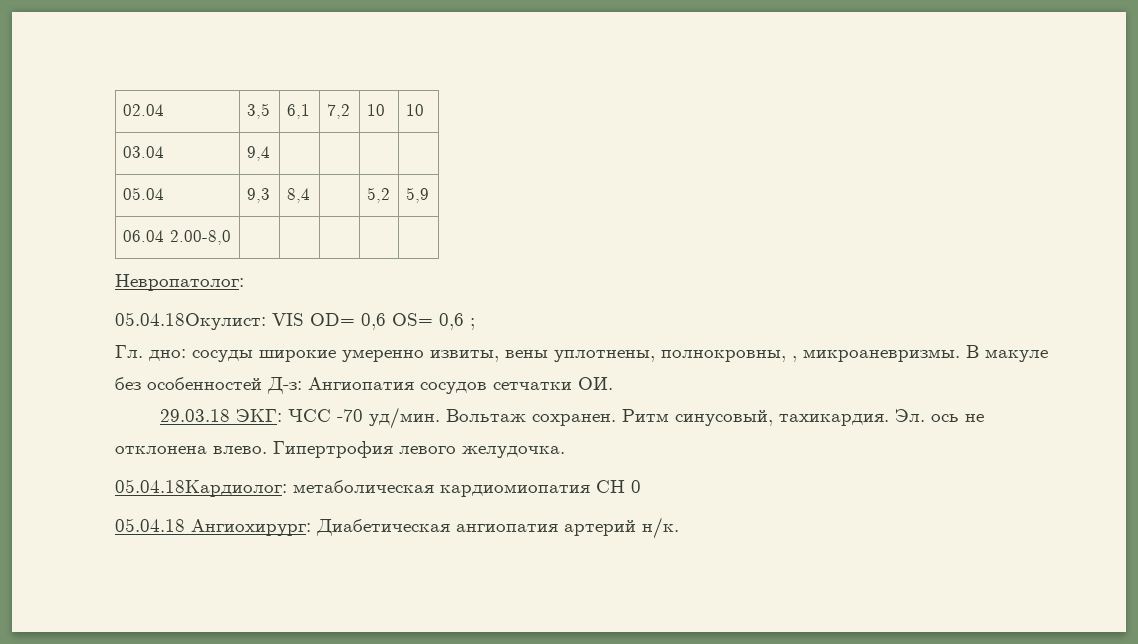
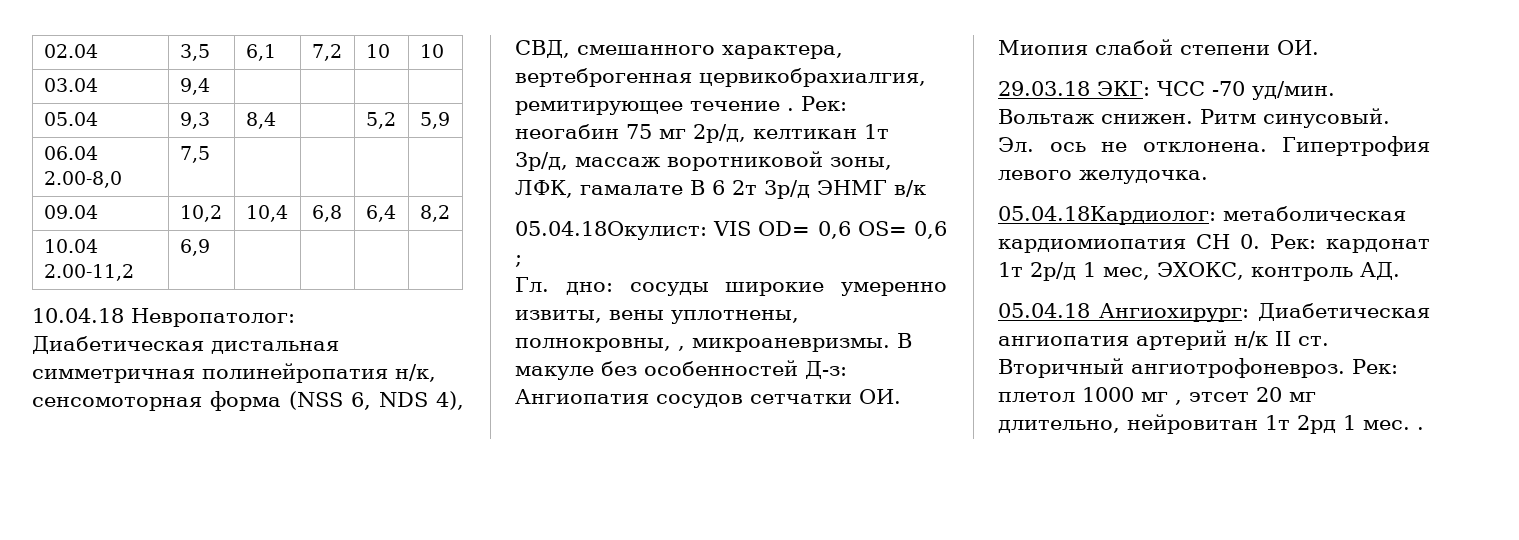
[115,274,244,291] | | | | // Невропатолог: -> [179,146,210,163] [43,205,98,219] [179,205,222,222] [245,205,288,222] [311,205,342,222] [365,205,396,222] [419,205,450,222] [43,239,98,253] [43,264,134,281] [179,239,210,256] [32,308,295,327] [32,336,339,354] [32,363,436,383] [32,391,464,411] [515,40,843,59] [515,68,926,87] [515,96,847,115] [515,124,889,143] [515,151,892,171] [515,180,926,199] 7,5 | | | | // 09.04 | 10,2 | 10,4 | 6,8 | 6,4 | 8,2 // 10.04 2.00-11,2 | 6,9 | | | | // 10.04.18 Невропатолог: Диабетическая дистальная симметричная полинейропатия н/к, сенсомоторная форма (NSS 6, NDS 4), СВД, смешанного характера, вертеброгенная цервикобрахиалгия, ремитирующее течение . Рек: неогабин 75 мг 2р/д, келтикан 1т 3р/д, массаж воротниковой зоны, ЛФК, гамалате В 6 2т 3р/д ЭНМГ в/к
(613, 383) none -> [998,39,1319,55] Миопия слабой степени ОИ.
[531,409,889,426] сохранен. Ритм синусовый, тахикардия. -> [1101,108,1390,128] снижен. Ритм синусовый.
[115,446,267,454] отклонена влево. -> [1142,142,1267,152] отклонена.
[631,480,641,493] 0 -> [1240,234,1430,253] [998,262,1400,281] 0. Рек: кардонат 1т 2р/д 1 мес, ЭХОКС, контроль АД.
[642,517,679,539] н/к. -> [1234,331,1329,348] [998,358,1398,378] [998,387,1316,405] [998,414,1424,434] н/к II ст. Вторичный ангиотрофоневроз. Рек: плетол 1000 мг , этсет 20 мг длительно, нейровитан 1т 2рд 1 мес. .

